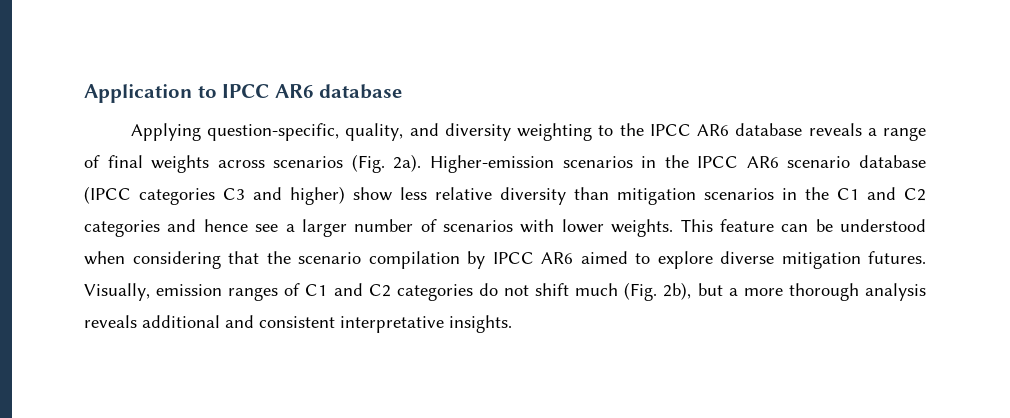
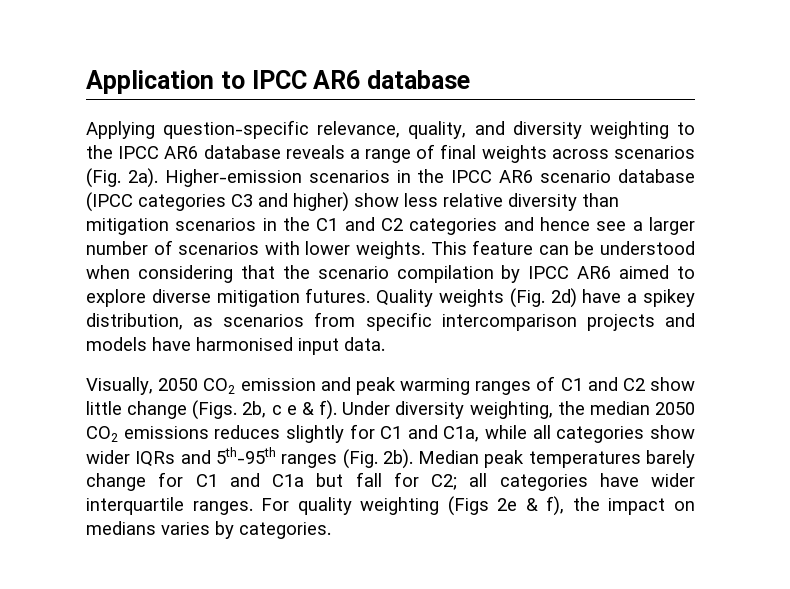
[207,123,340,141] question-specific, -> [163,120,401,139] question-specific relevance,
[84,283,223,301] Visually, emission -> [376,288,695,308] [86,312,695,331] [86,337,385,355] [86,377,470,395] Quality weights (Fig. 2d) have a spikey distribution, as scenarios from specific intercomparison projects and models have harmonised input data. // Visually, 2050 CO2 emission and peak warming
[396,282,926,301] [84,315,512,333] categories do not shift much (Fig. 2b), but a more thorough analysis reveals additional and consistent interpretative insights. -> [650,377,695,391] [86,400,695,420] [86,424,695,443] [86,447,695,469] [86,472,695,491] [86,496,695,516] [86,521,331,539] show little change (Figs. 2b, c e & f). Under diversity weighting, the median 2050 CO2 emissions reduces slightly for C1 and C1a, while all categories show wider IQRs and 5th-95th ranges (Fig. 2b). Median peak temperatures barely change for C1 and C1a but fall for C2; all categories have wider interquartile ranges. For quality weighting (Figs 2e & f), the impact on medians varies by categories.

